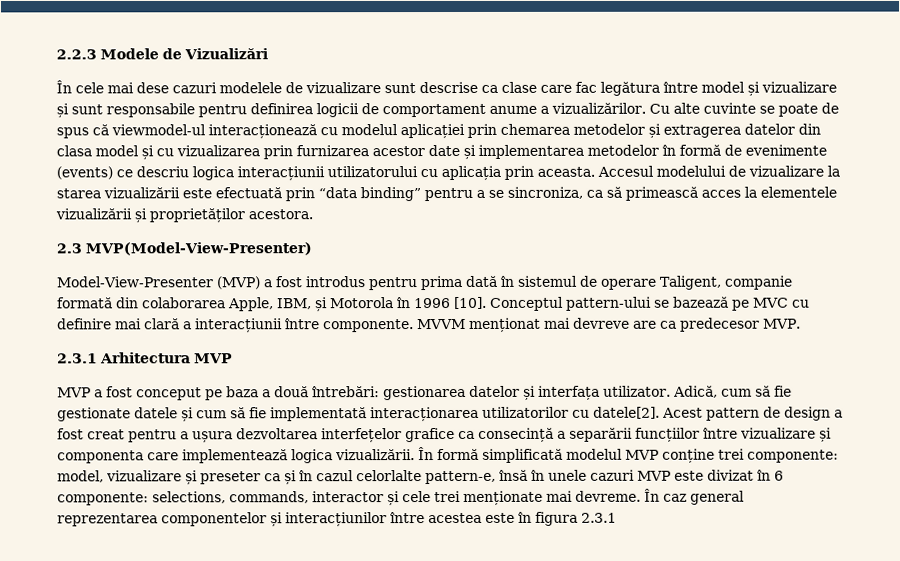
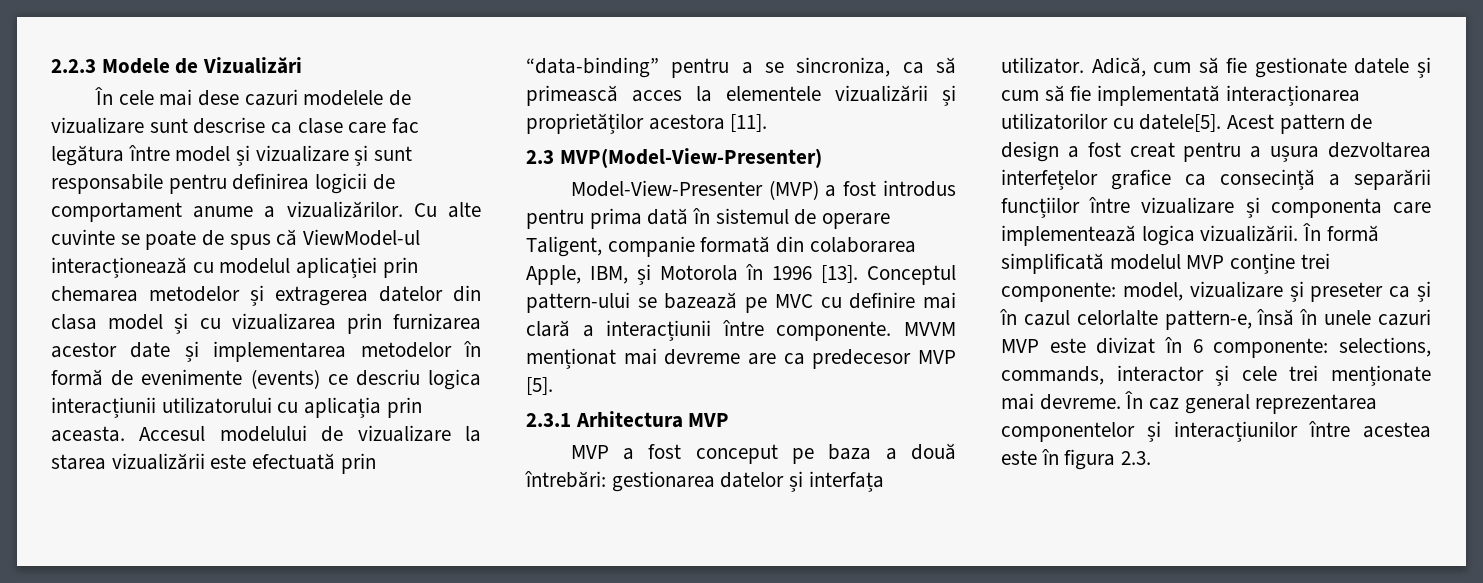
[111,124,206,136] viewmodel-ul -> [303,229,421,246] ViewModel-ul
[318,187,421,202] “data binding” -> [526,57,659,78] “data-binding”
[248,209,313,220] acestora. -> [648,114,768,132] acestora [11].
[454,296,487,309] [10]. -> [821,265,858,283] [13].
[573,317,630,329] devreve -> [664,349,741,365] devreme
[763,318,801,329] MVP. -> [918,350,956,364] [526,377,553,395] MVP [5].
[593,406,660,419] datele[2]. -> [1139,114,1222,132] datele[5].
[581,512,617,523] 2.3.1 -> [1121,451,1152,465] 2.3.

